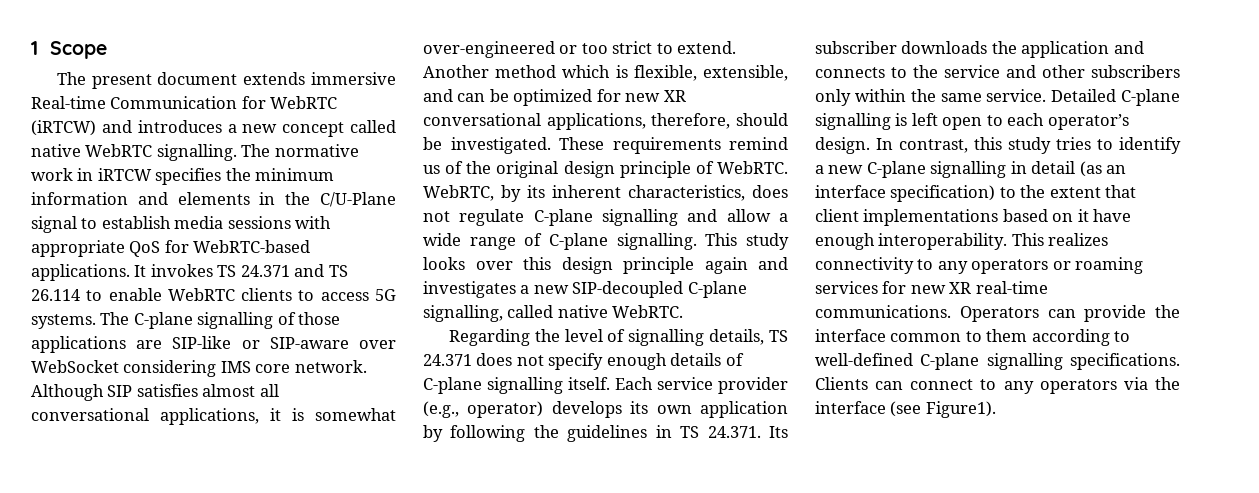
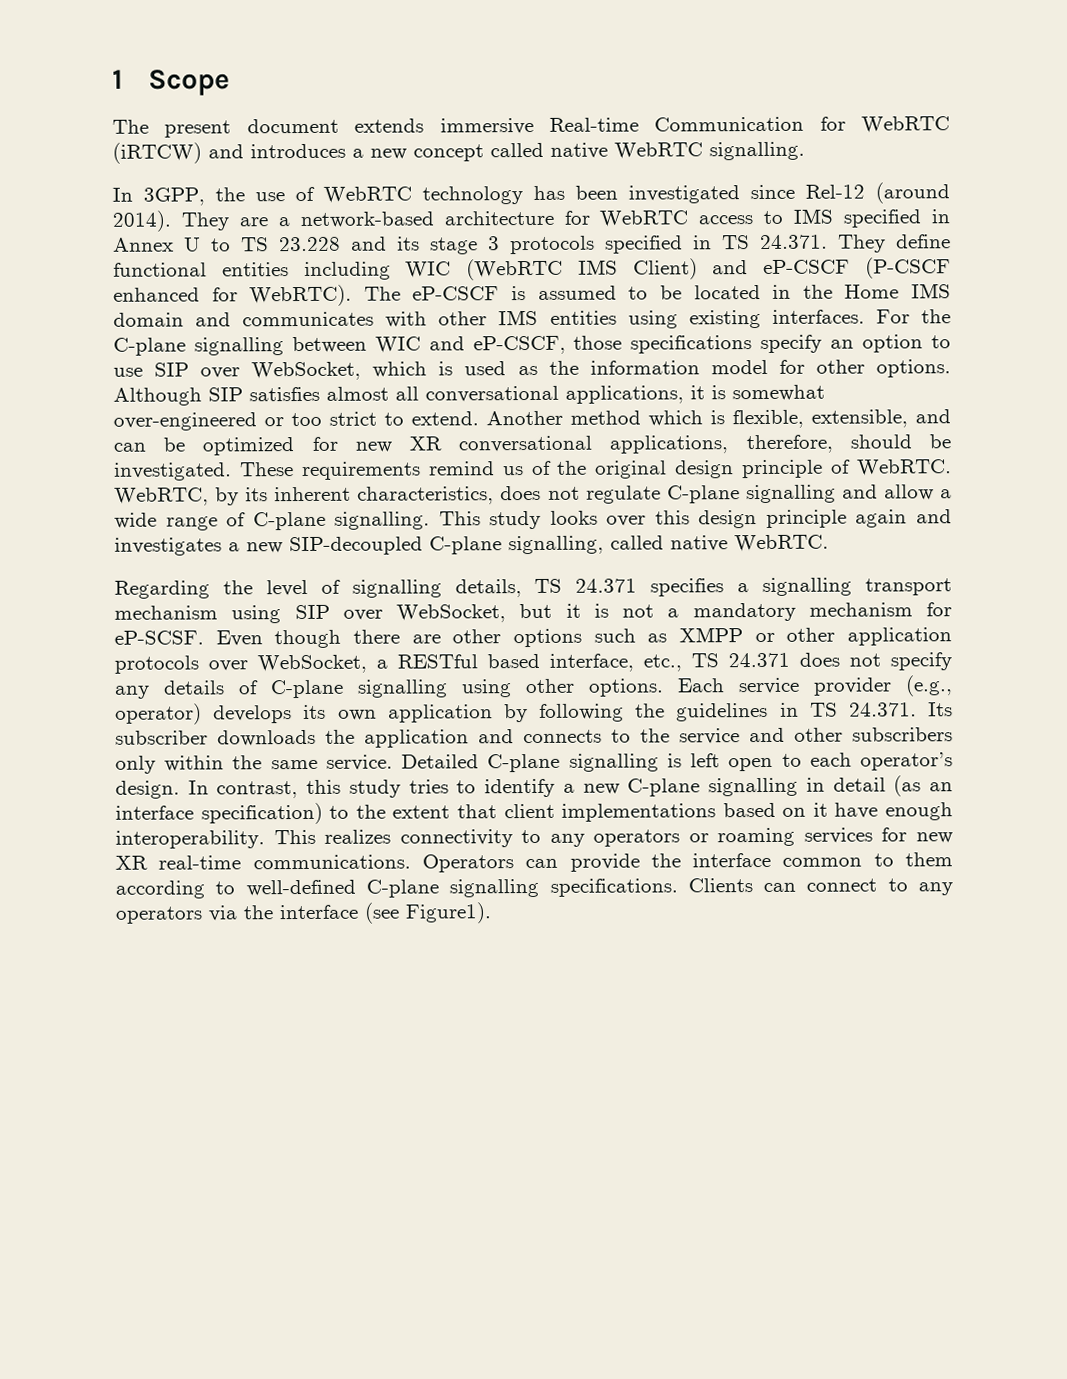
[241,144,359,157] [31,168,335,185] [31,192,397,207] [31,216,332,233] [31,240,311,257] [31,264,348,281] [31,288,396,301] [31,312,341,329] [31,336,397,353] [31,360,367,377] The normative work in iRTCW specifies the minimum information and elements in the C/U-Plane signal to establish media sessions with appropriate QoS for WebRTC-based applications. It invokes TS 24.371 and TS 26.114 to enable WebRTC clients to access 5G systems. The C-plane signalling of those applications are SIP-like or SIP-aware over WebSocket considering IMS core network. -> [112,182,950,206] [112,208,950,232] [113,234,951,255] [113,257,952,281] [113,283,952,307] [113,309,951,329] [113,334,951,356] [113,359,952,381] // In 3GPP, the use of WebRTC technology has been investigated since Rel-12 (around 2014). They are a network-based architecture for WebRTC access to IMS specified in Annex U to TS 23.228 and its stage 3 protocols specified in TS 24.371. They define functional entities including WIC (WebRTC IMS Client) and eP-CSCF (P-CSCF enhanced for WebRTC). The eP-CSCF is assumed to be located in the Home IMS domain and communicates with other IMS entities using existing interfaces. For the C-plane signalling between WIC and eP-CSCF, those specifications specify an option to use SIP over WebSocket, which is used as the information model for other options.
(472, 360) none -> [650,577,952,597] [114,602,952,624] [114,627,952,649] [114,652,790,674] specifies a signalling transport mechanism using SIP over WebSocket, but it is not a mandatory mechanism for eP-SCSF. Even though there are other options such as XMPP or other application protocols over WebSocket, a RESTful based interface, etc., TS 24.371
[606,353,667,370] enough -> [114,685,150,699] any
[568,377,610,390] itself. -> [461,678,664,698] using other options.

